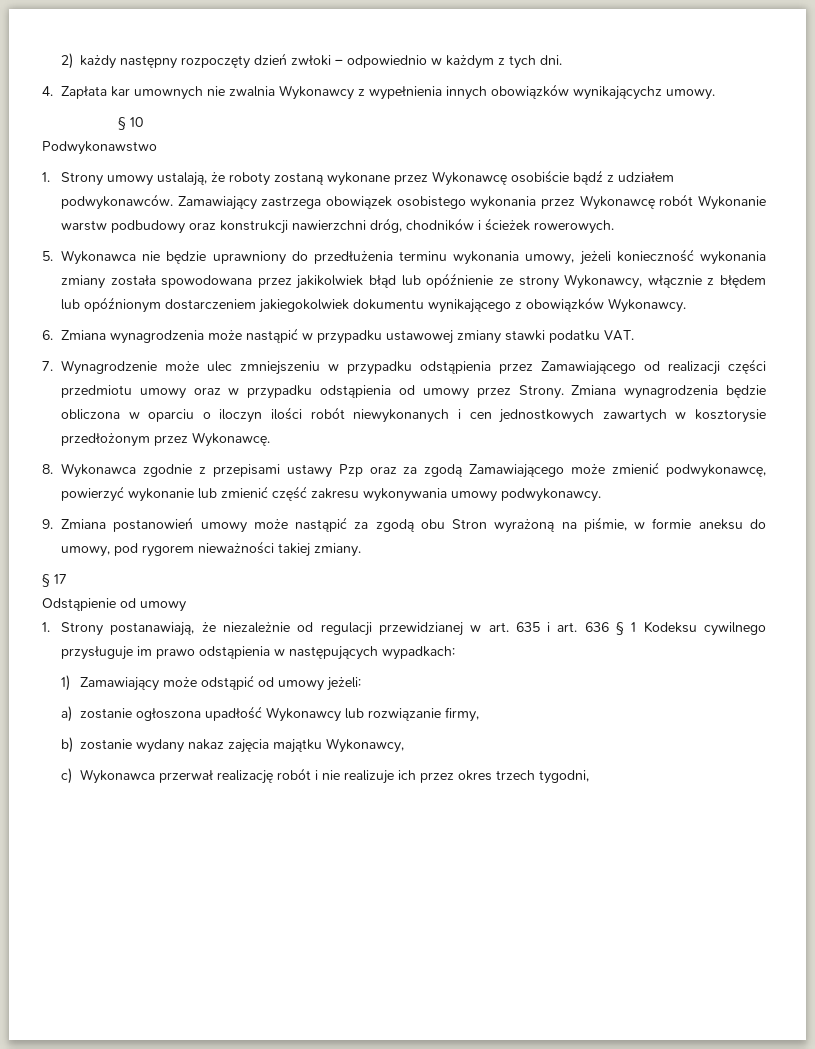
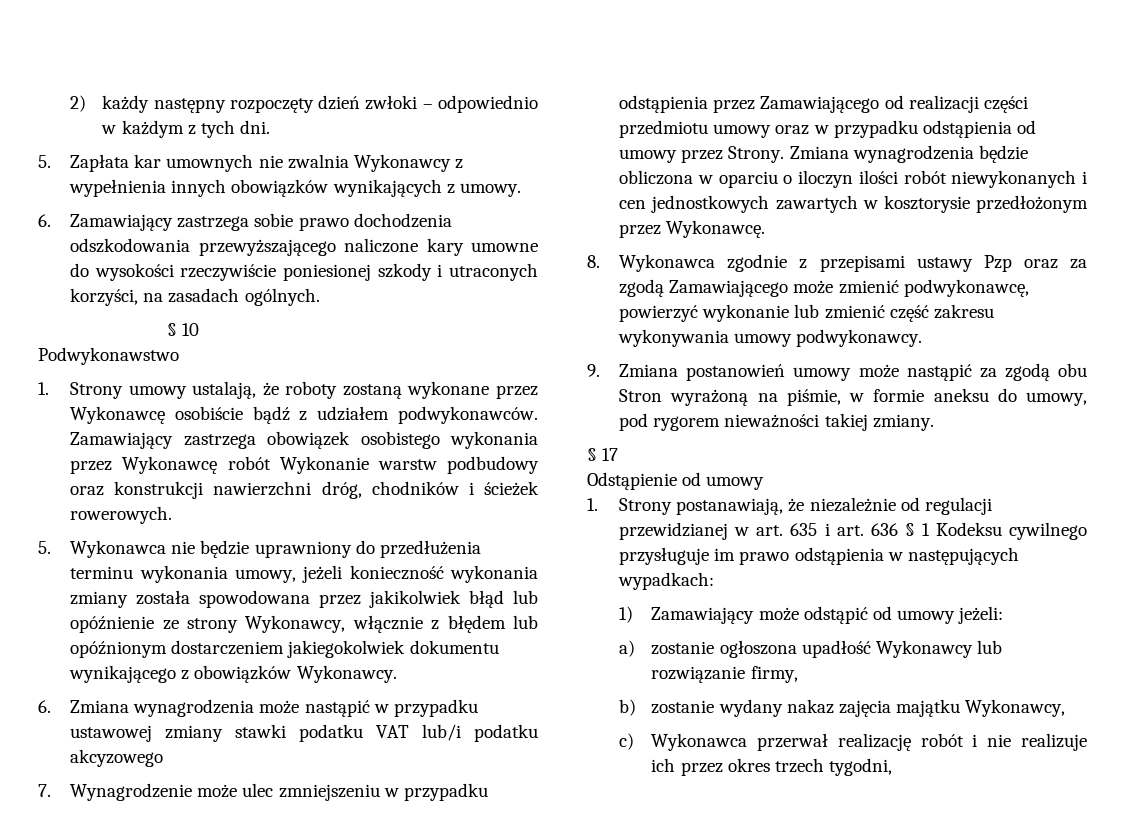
[42,86,53,96] 4. -> [38,155,51,168] 5.
[572,86,662,100] wynikającychz -> [332,179,455,197] wynikających z
(715, 94) none -> [38,213,452,231] [70,238,539,256] [70,263,538,281] [70,288,320,306] // 6. Zamawiający zastrzega sobie prawo dochodzenia odszkodowania przewyższającego naliczone kary umowne do wysokości rzeczywiście poniesionej szkody i utraconych korzyści, na zasadach ogólnych.
[603,330,634,341] VAT. -> [376,724,539,742] [70,749,164,767] VAT lub/i podatku akcyzowego

